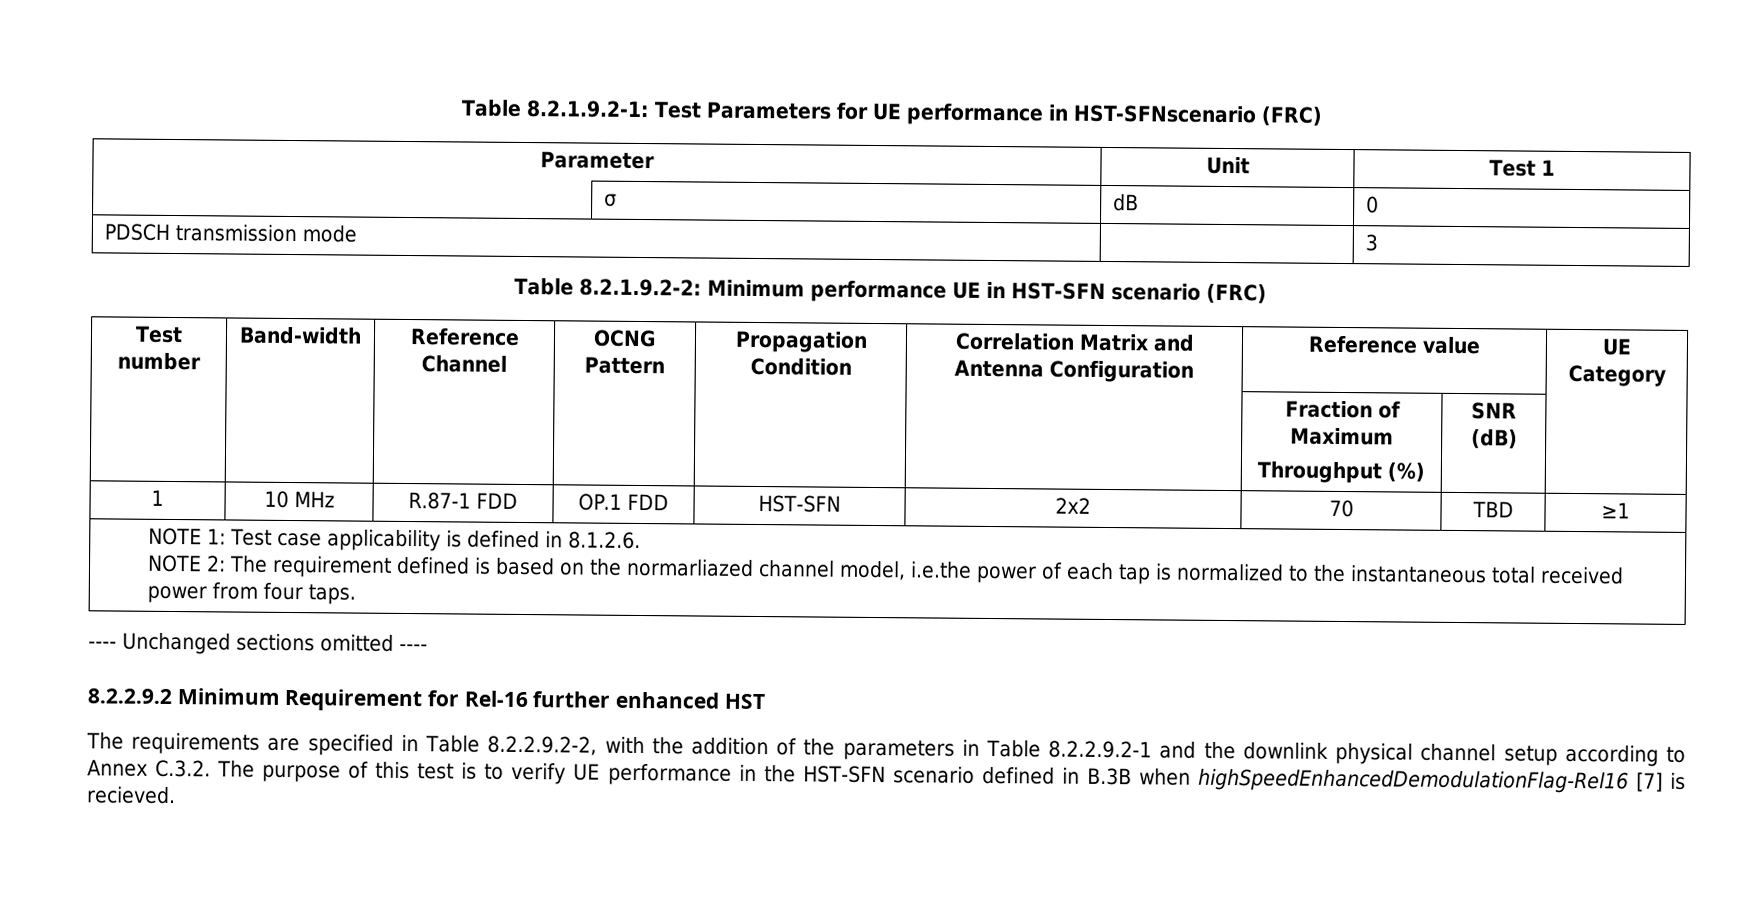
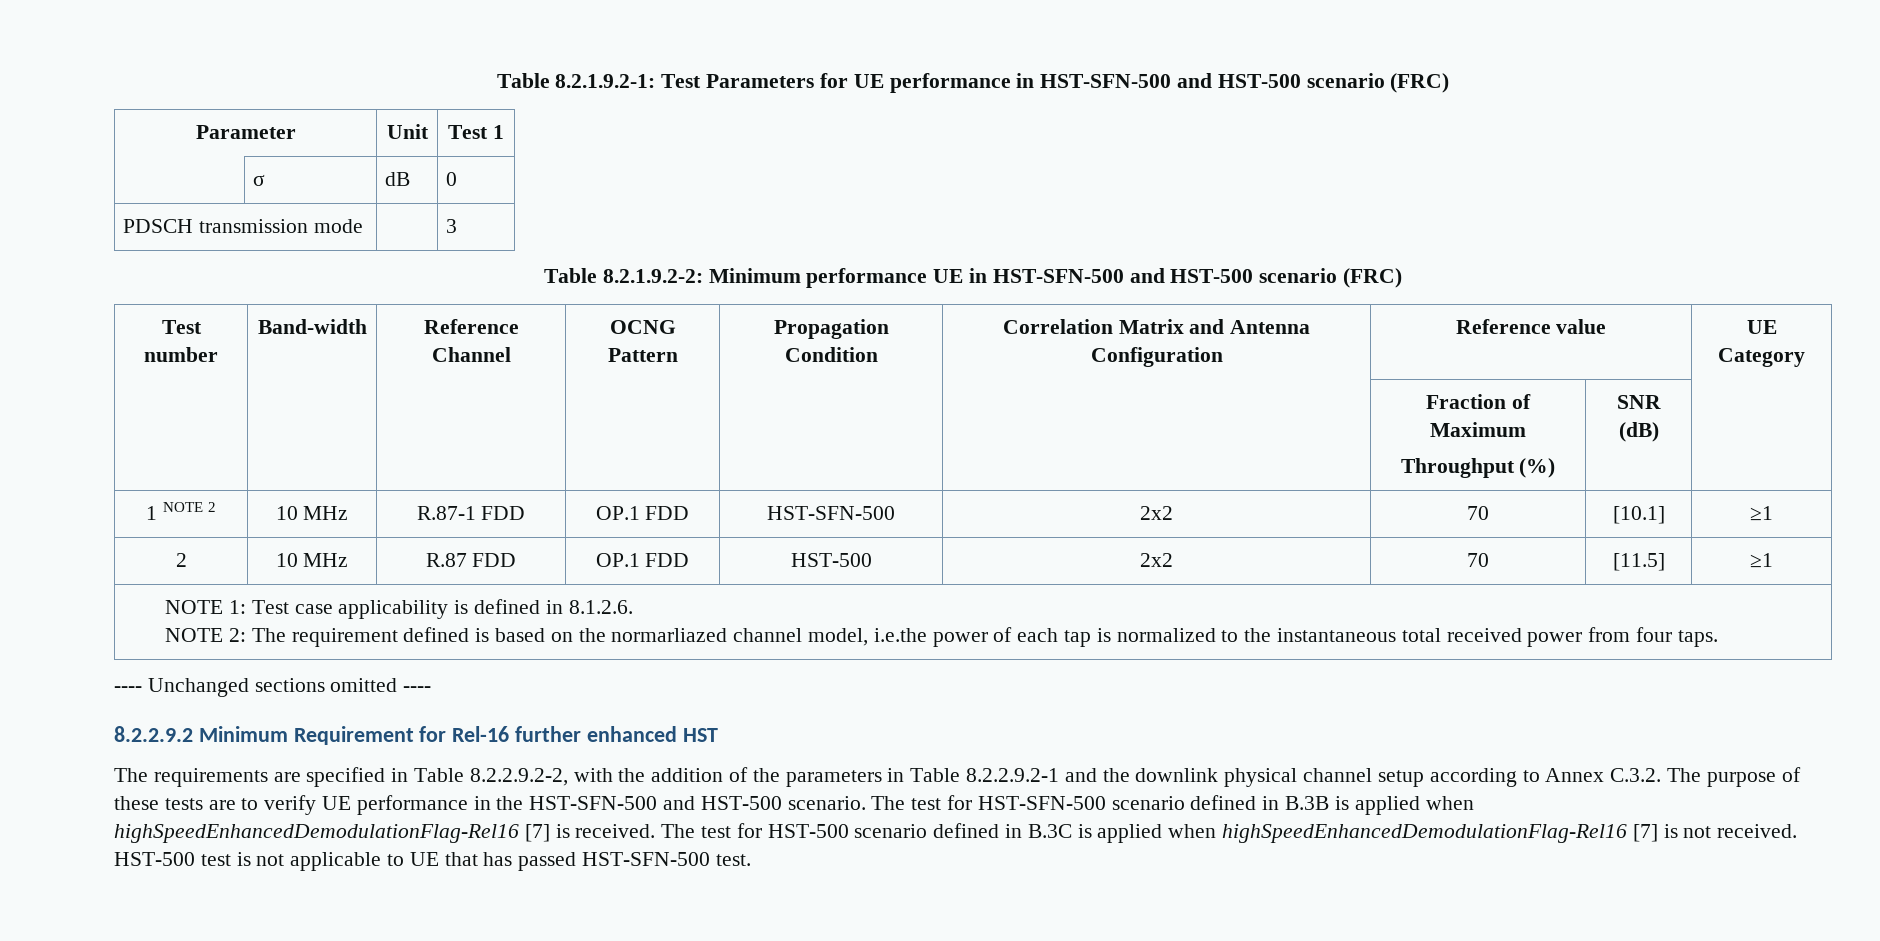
[1072,104,1257,124] HST-SFNscenario -> [1040,73,1385,88] HST-SFN-500 and HST-500 scenario
[1011,282,1107,300] HST-SFN -> [992,268,1254,283] HST-SFN-500 and HST-500
(164, 497) none -> [162,502,217,512] NOTE 2
[758,495,842,513] [1055,497,1091,514] [1328,499,1354,518] [1471,501,1514,518] HST-SFN | 2x2 | 70 | TBD -> [767,506,895,520] [1140,506,1173,520] [1467,506,1489,520] [1612,506,1665,524] [1750,506,1773,521] [175,553,187,567] [275,553,349,567] [425,553,517,567] [595,553,690,567] [790,553,872,567] [1140,553,1173,567] [1467,553,1489,567] [1612,553,1665,571] HST-SFN-500 | 2x2 | 70 | [10.1] | ≥1 // 2 | 10 MHz | R.87 FDD | OP.1 FDD | HST-500 | 2x2 | 70 | [11.5]
[375,761,478,780] this test is -> [114,796,236,810] these tests are
[802,765,886,784] HST-SFN -> [529,795,1106,810] HST-SFN-500 and HST-500 scenario. The test for HST-SFN-500
[1138,768,1686,794] [86,786,176,805] when highSpeedEnhancedDemodulationFlag-Rel16 [7] is recieved. -> [1334,796,1474,815] [114,823,1798,843] [114,852,751,871] is applied when highSpeedEnhancedDemodulationFlag-Rel16 [7] is received. The test for HST-500 scenario defined in B.3C is applied when highSpeedEnhancedDemodulationFlag-Rel16 [7] is not received. HST-500 test is not applicable to UE that has passed HST-SFN-500 test.

